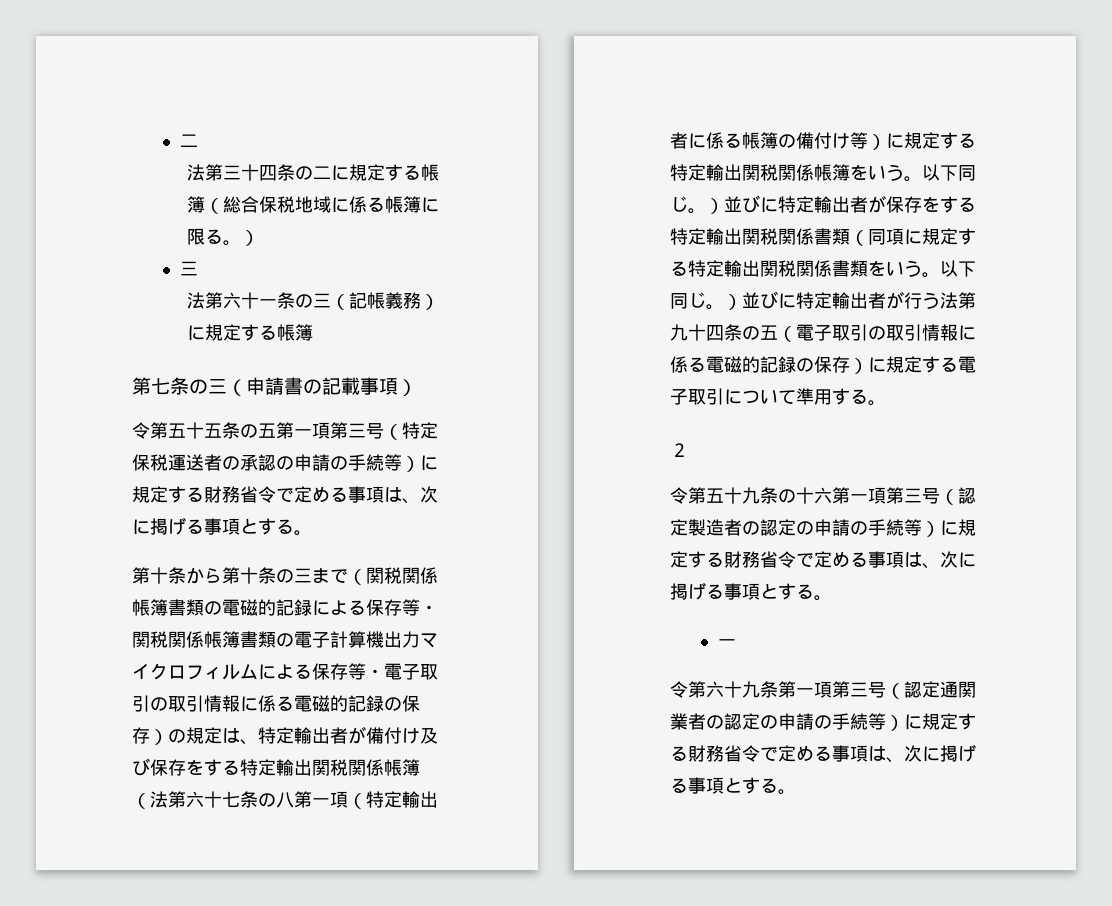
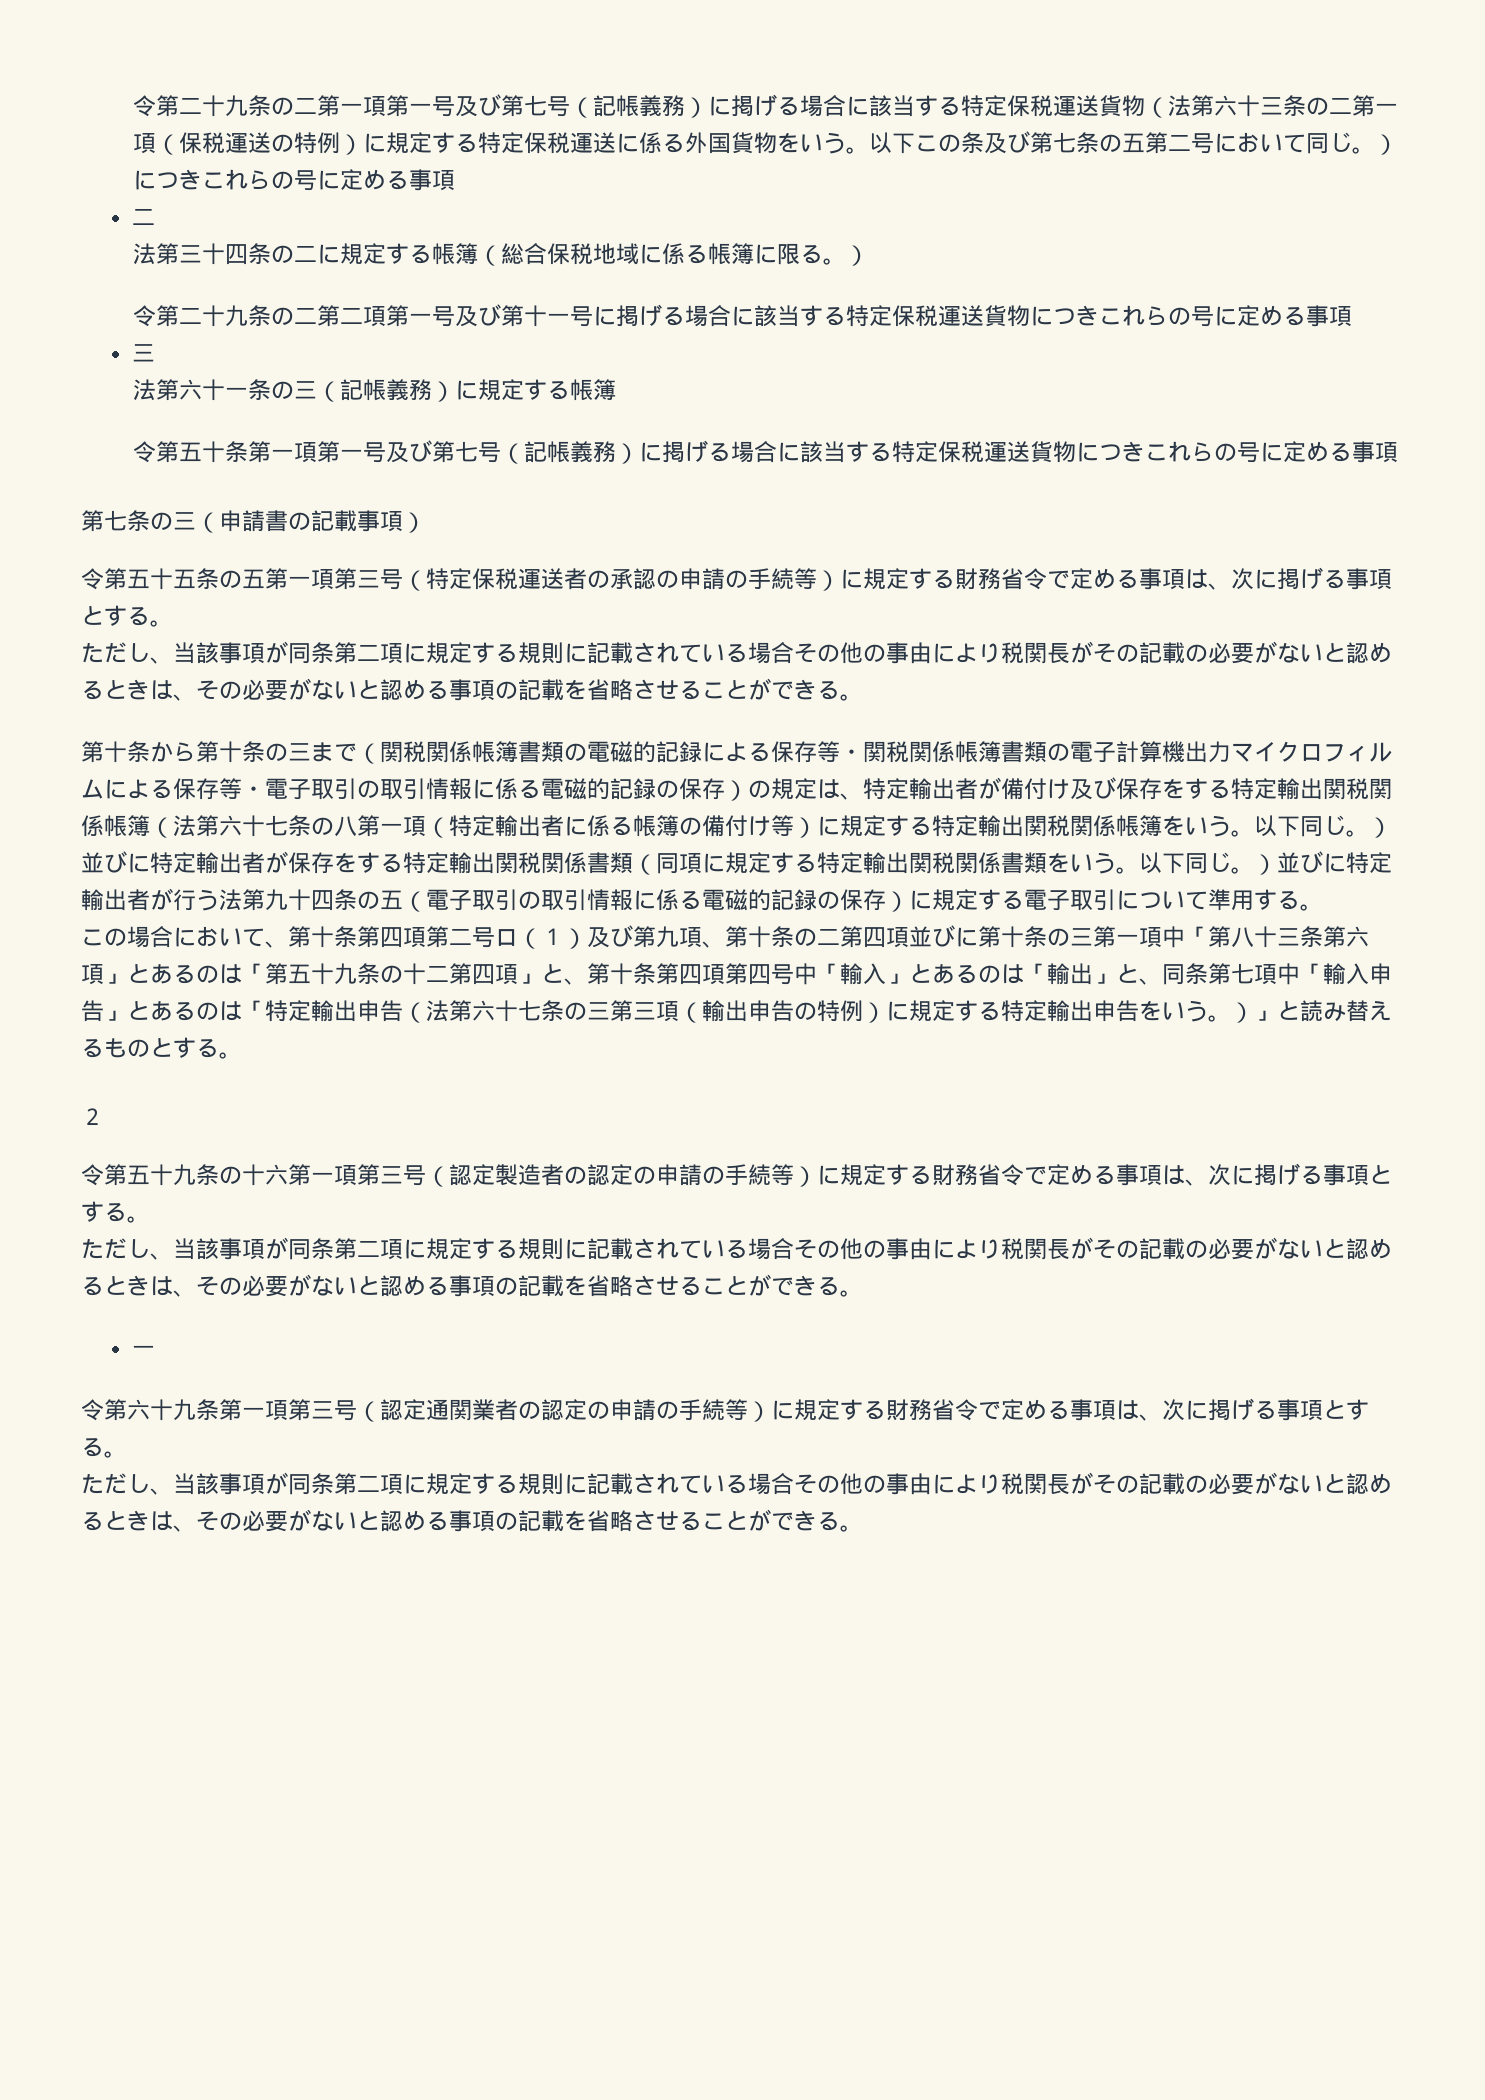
(179, 140) none -> [133,94,1399,118] [133,131,1399,155] [133,169,456,191] 令第二十九条の二第一項第一号及び第七号（記帳義務）に掲げる場合に該当する特定保税運送貨物（法第六十三条の二第一項（保税運送の特例）に規定する特定保税運送に係る外国貨物をいう。以下この条及び第七条の五第二号において同じ。）につきこれらの号に定める事項 //
(260, 238) none -> [133,304,1353,327] // 令第二十九条の二第二項第一号及び第十一号に掲げる場合に該当する特定保税運送貨物につきこれらの号に定める事項
(314, 332) none -> [133,440,1399,464] // 令第五十条第一項第一号及び第七号（記帳義務）に掲げる場合に該当する特定保税運送貨物につきこれらの号に定める事項
(312, 533) none -> [81,641,1392,664] [81,678,863,701] // ただし、当該事項が同条第二項に規定する規則に記載されている場合その他の事由により税関長がその記載の必要がないと認めるときは、その必要がないと認める事項の記載を省略させることができる。
(886, 403) none -> [81,925,1369,949] [81,963,1392,985] [81,1000,1392,1023] [81,1037,242,1059] // この場合において、第十条第四項第二号ロ（１）及び第九項、第十条の二第四項並びに第十条の三第一項中「第八十三条第六項」とあるのは「第五十九条の十二第四項」と、第十条第四項第四号中「輸入」とあるのは「輸出」と、同条第七項中「輸入申告」とあるのは「特定輸出申告（法第六十七条の三第三項（輸出申告の特例）に規定する特定輸出申告をいう。）」と読み替えるものとする。
(832, 598) none -> [81,1237,1392,1260] [81,1274,863,1297] // ただし、当該事項が同条第二項に規定する規則に記載されている場合その他の事由により税関長がその記載の必要がないと認めるときは、その必要がないと認める事項の記載を省略させることができる。
(796, 792) none -> [81,1472,1392,1495] [81,1509,863,1532] // ただし、当該事項が同条第二項に規定する規則に記載されている場合その他の事由により税関長がその記載の必要がないと認めるときは、その必要がないと認める事項の記載を省略させることができる。

